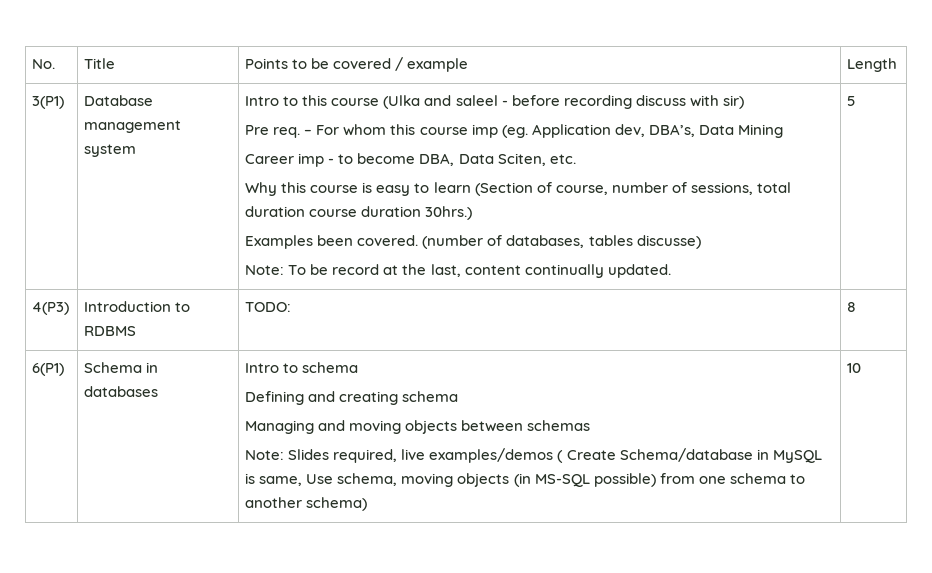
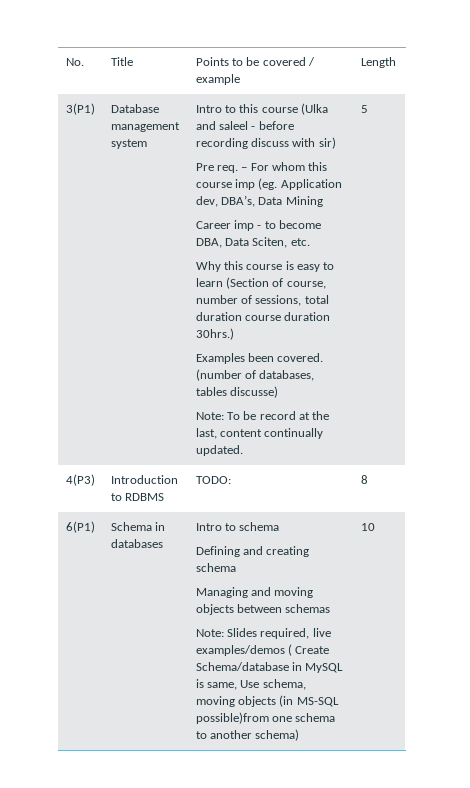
[593,473,695,487] possible) from -> [195,712,269,724] possible)from

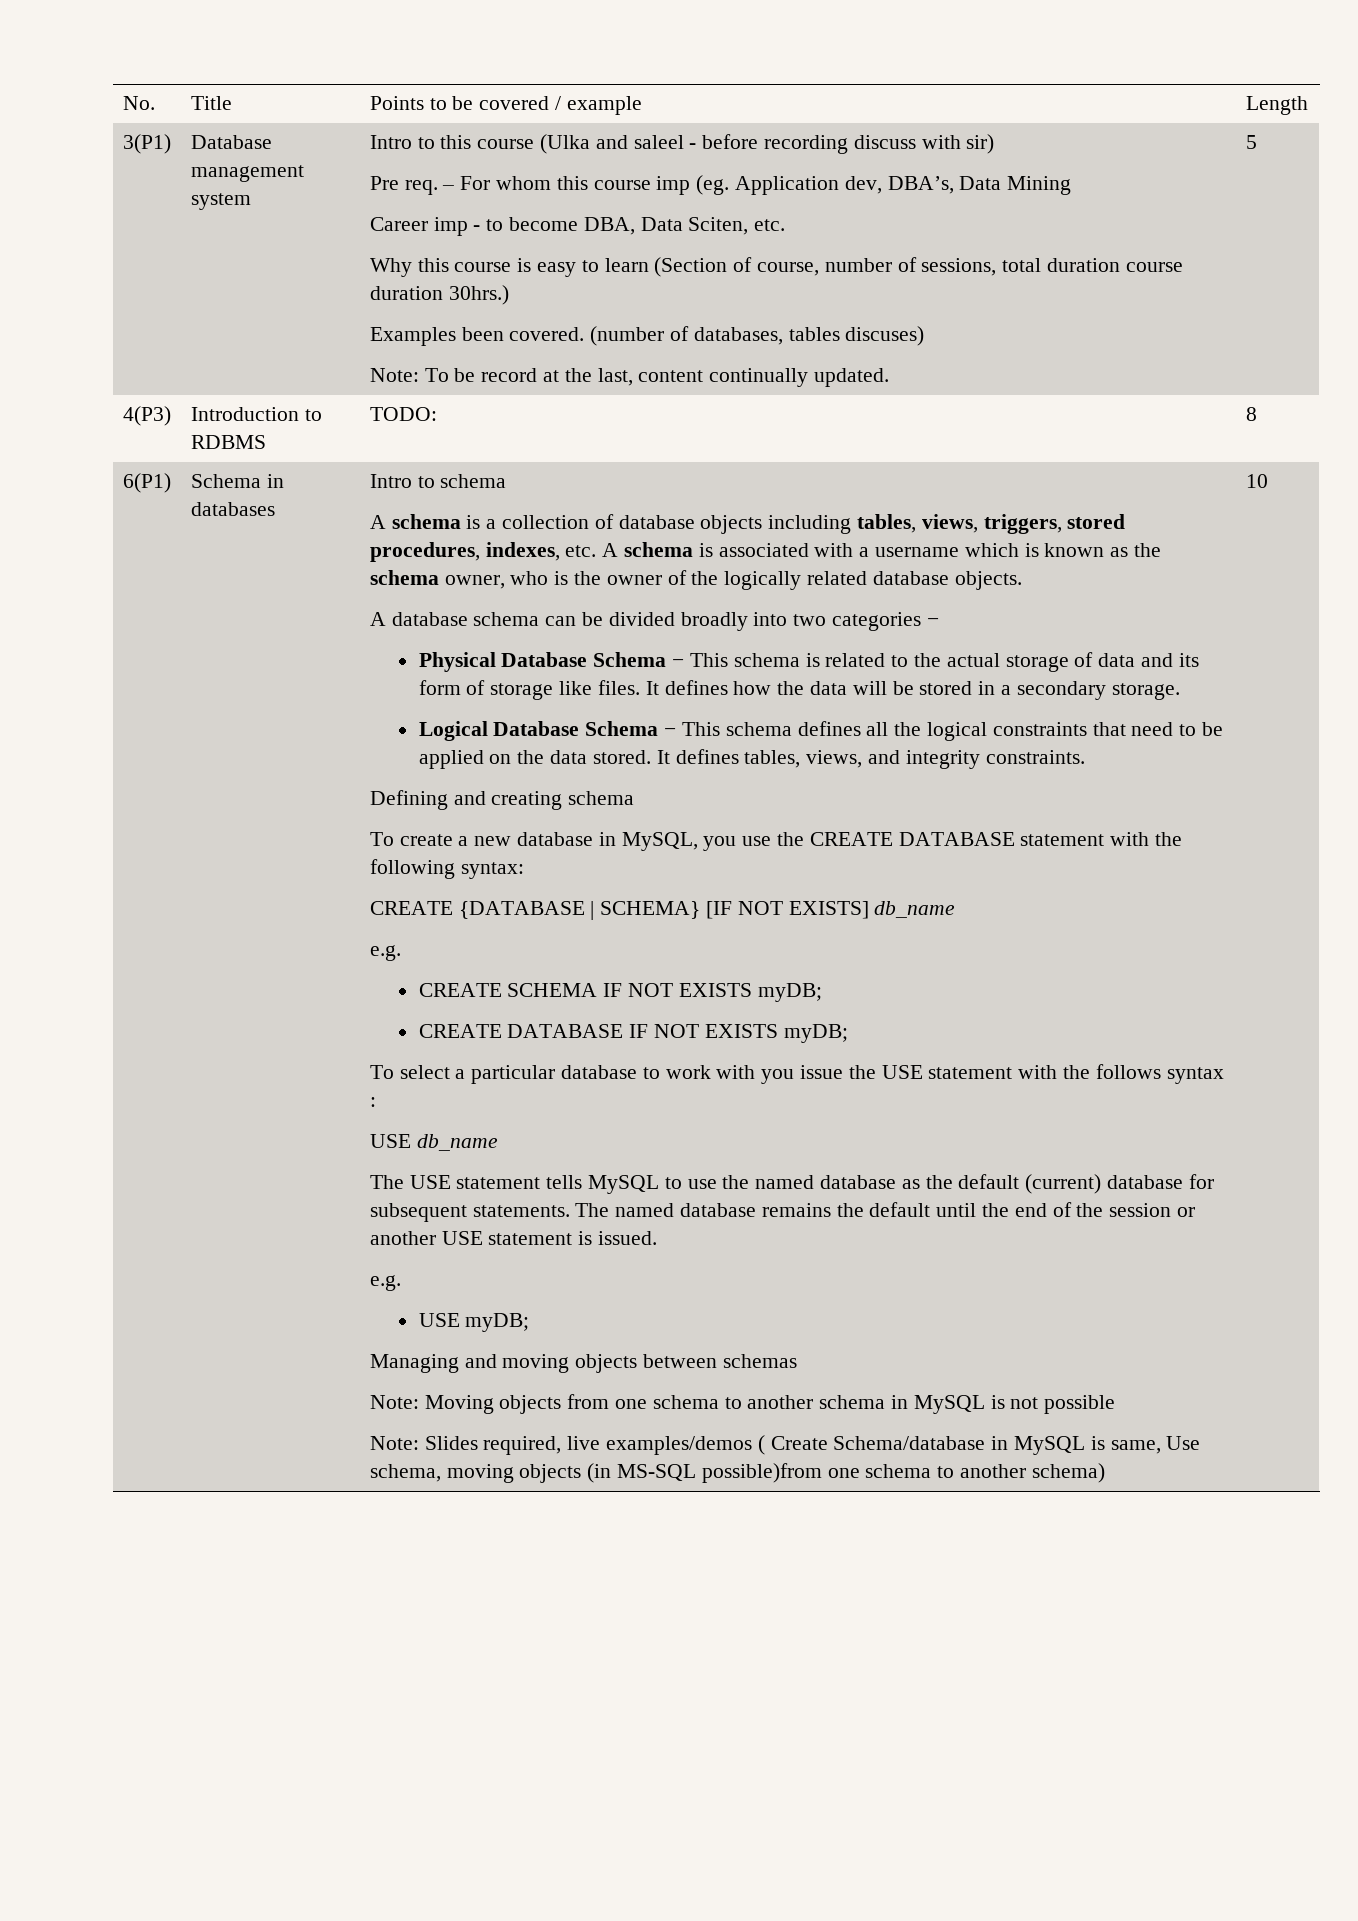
[229,386,278,398] discusse) -> [845,326,925,346] discuses)
[195,546,310,557] [195,563,236,572] Defining and creating schema -> [369,514,1126,534] [369,542,1162,562] [369,570,1022,590] [369,612,939,631] [418,652,1199,672] [418,680,1180,700] [418,721,1223,741] [418,749,1085,769] [369,790,635,810] [369,832,1183,851] [369,859,524,879] [369,901,956,920] [369,945,401,961] [418,983,822,1002] [418,1024,848,1043] [369,1064,1224,1084] [369,1097,376,1107] [369,1134,498,1151] [369,1174,1214,1194] [369,1202,1196,1222] [369,1231,657,1245] [369,1275,401,1291] [418,1313,530,1332] A schema is a collection of database objects including tables, views, triggers, stored procedures, indexes, etc. A schema is associated with a username which is known as the schema owner, who is the owner of the logically related database objects. // A database schema can be divided broadly into two categories − // Physical Database Schema − This schema is related to the actual storage of data and its form of storage like files. It defines how the data will be stored in a secondary storage. // Logical Database Schema − This schema defines all the logical constraints that need to be applied on the data stored. It defines tables, views, and integrity constraints. // Defining and creating schema // To create a new database in MySQL, you use the CREATE DATABASE statement with the following syntax: // CREATE {DATABASE | SCHEMA} [IF NOT EXISTS] db_name // e.g. // CREATE SCHEMA IF NOT EXISTS myDB; // CREATE DATABASE IF NOT EXISTS myDB; // To select a particular database to work with you issue the USE statement with the follows syntax : // USE db_name // The USE statement tells MySQL to use the named database as the default (current) database for subsequent statements. The named database remains the default until the end of the session or another USE statement is issued. // e.g. // USE myDB;
(331, 608) none -> [369,1394,1116,1414] // Note: Moving objects from one schema to another schema in MySQL is not possible

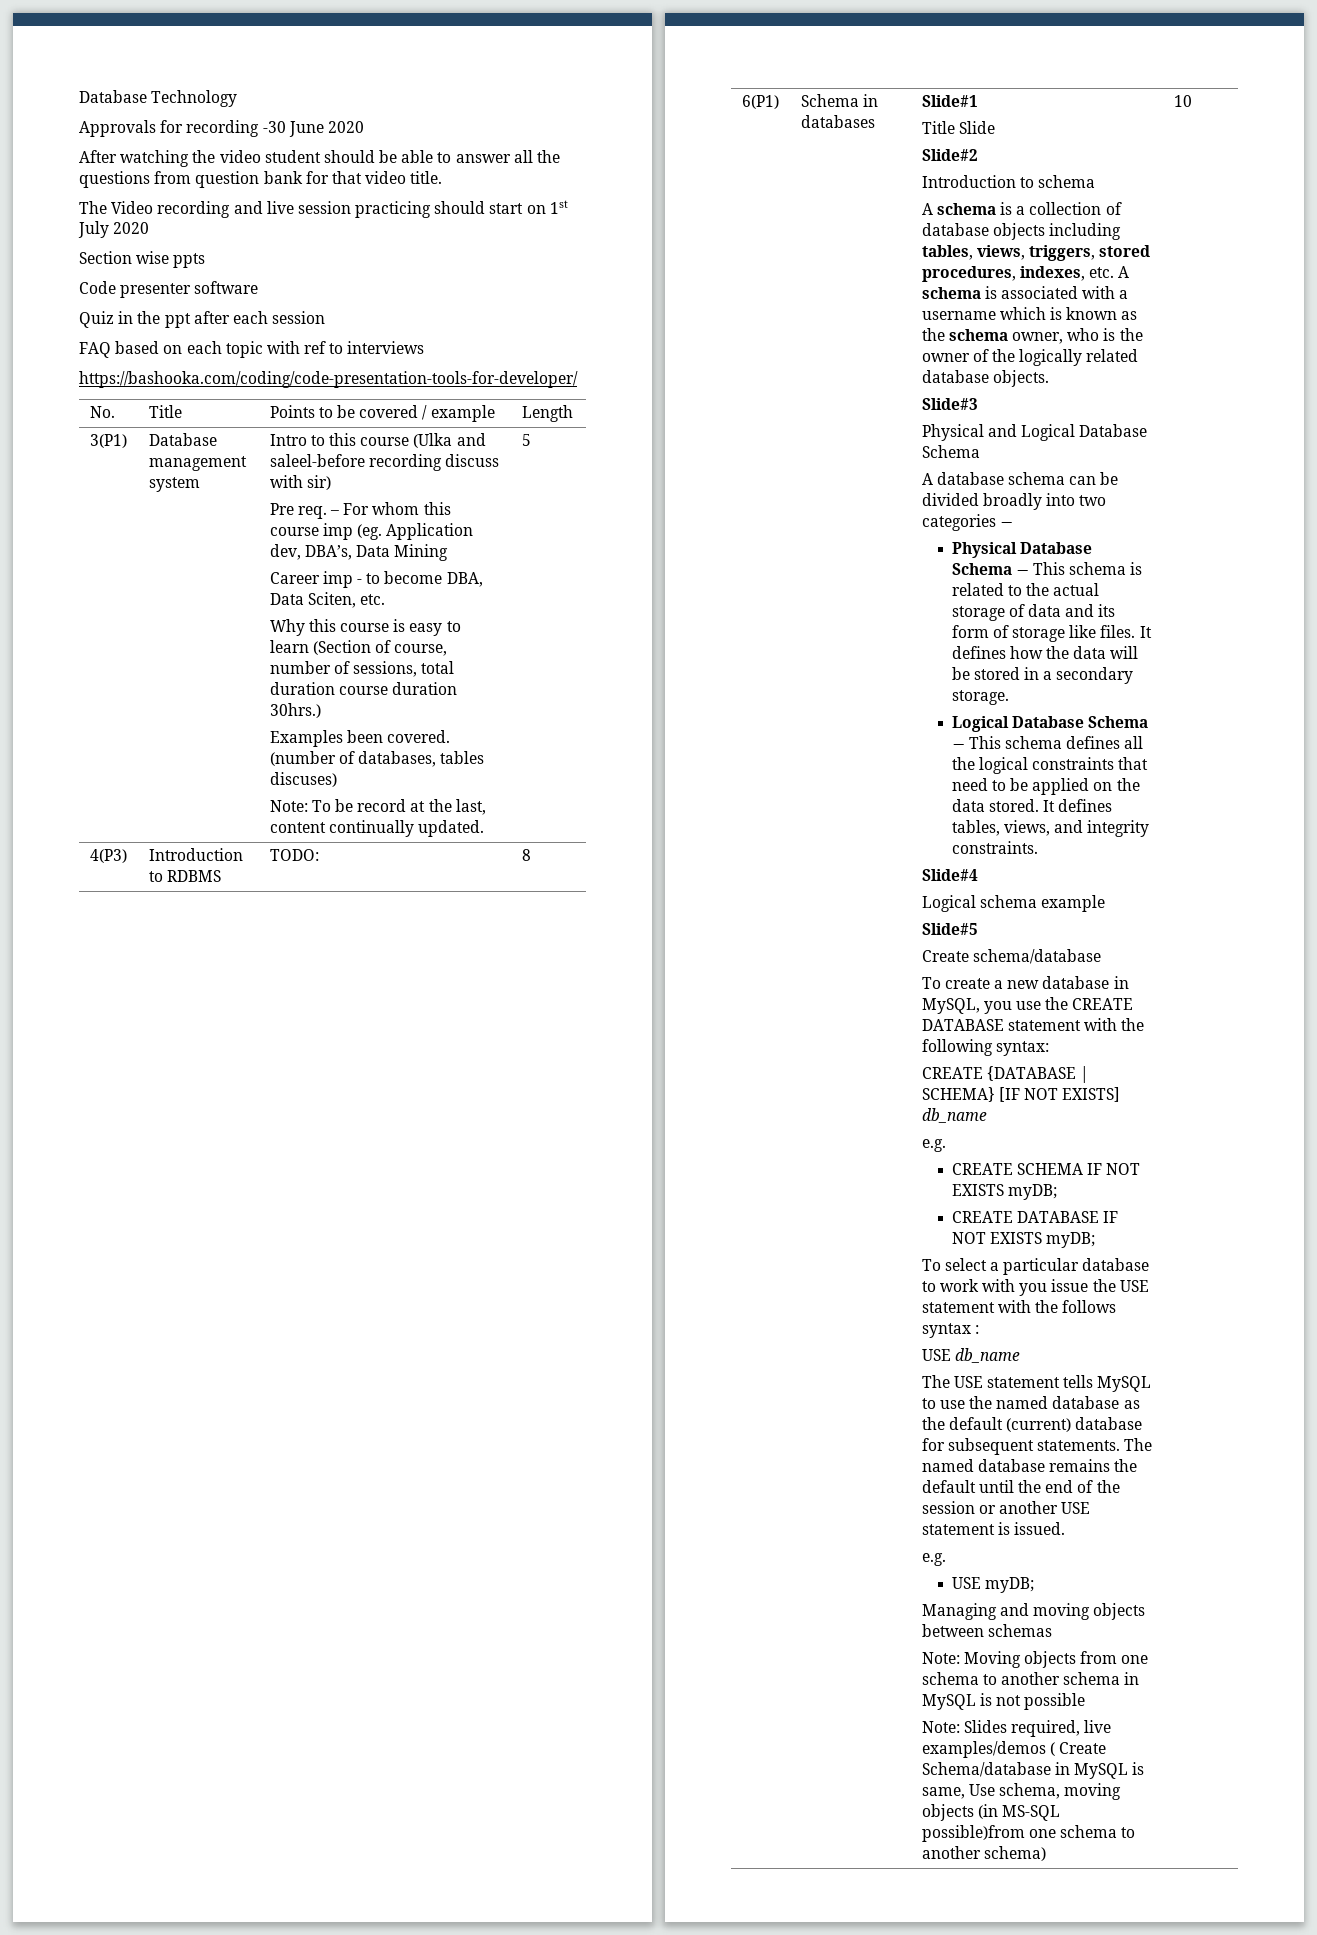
(122, 103) none -> [79,90,238,107] [79,120,364,137] [79,150,561,167] [79,171,443,188] [79,200,568,218] [78,221,150,238] [79,251,206,268] [79,281,259,298] [79,311,326,328] [79,341,425,358] [79,371,578,388] Database Technology // Approvals for recording -30 June 2020 // After watching the video student should be able to answer all the questions from question bank for that video title. // The Video recording and live session practicing should start on 1st July 2020 // Section wise ppts // Code presenter software // Quiz in the ppt after each session // FAQ based on each topic with ref to interviews // https://bashooka.com/coding/code-presentation-tools-for-developer/ //
[633,134,759,149] saleel - before -> [269,454,365,467] saleel-before
[369,474,412,488] Intro -> [921,95,978,107] [921,121,995,134] [921,149,978,161] [921,175,1016,188] Slide#1 // Title Slide // Slide#2 // Introduction
(1022, 580) none -> [921,398,978,410] [921,424,1148,441] [921,445,980,458] // Slide#3 // Physical and Logical Database Schema
[369,790,635,810] Defining and creating schema -> [921,869,978,881] [921,895,1106,912] [921,923,978,935] [921,949,1101,964] Slide#4 // Logical schema example // Slide#5 // Create schema/database

